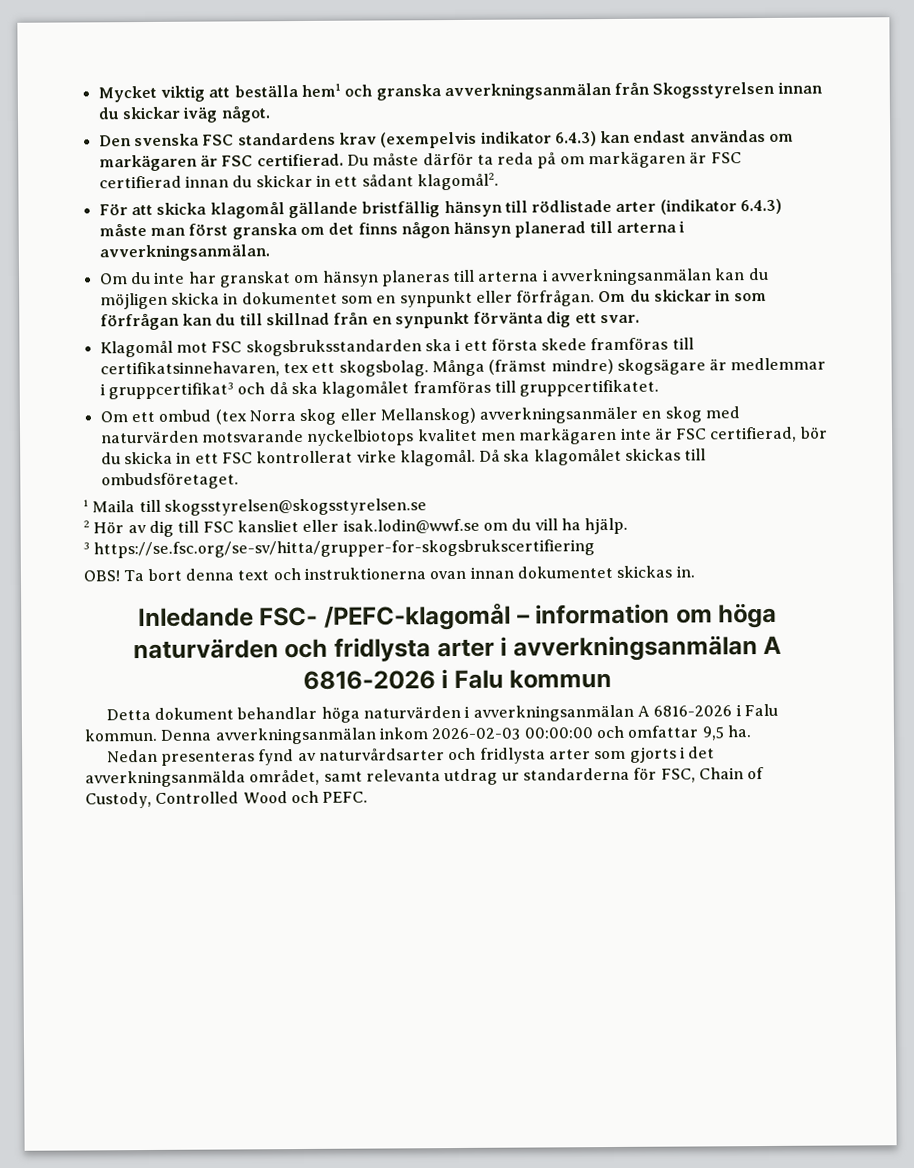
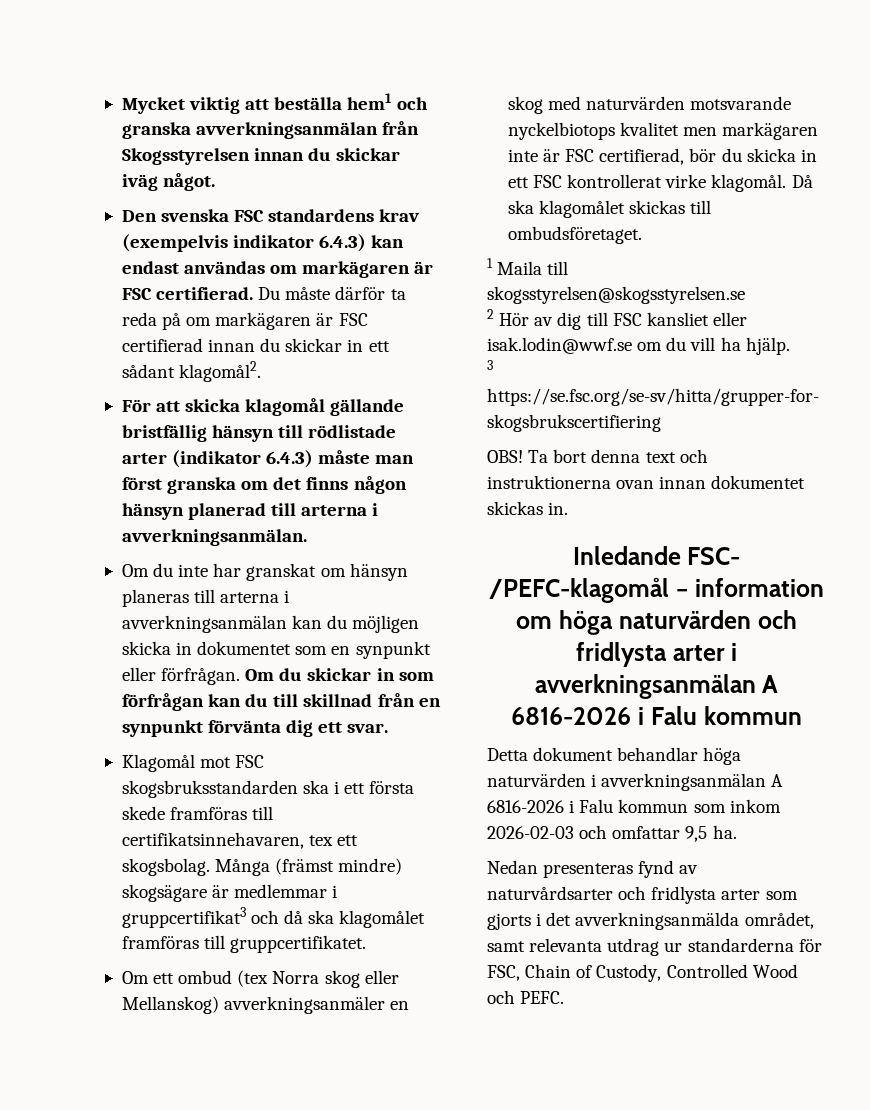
[84,727,377,745] kommun. Denna avverkningsanmälan -> [618,799,726,813] kommun som
[523,727,593,739] 00:00:00 -> (574, 832) none

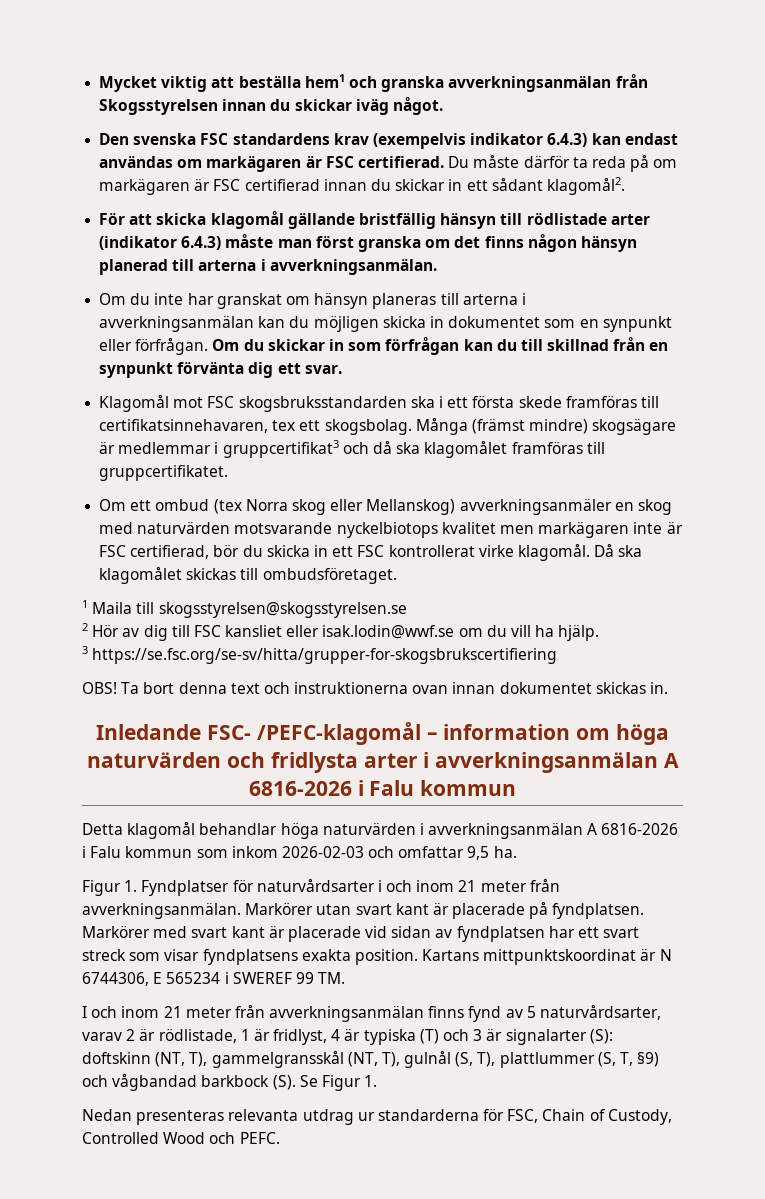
[533,747,614,761] dokument -> [127,822,196,839] klagomål
[487,860,699,878] [487,886,798,904] [487,912,814,930] [487,941,525,952] Nedan presenteras fynd av naturvårdsarter och fridlysta arter som gjorts i det avverkningsanmälda området, samt -> [82,879,560,896] [82,902,645,919] [82,926,640,942] [82,949,672,965] [82,972,346,986] [82,1005,662,1022] [82,1029,613,1045] [82,1051,660,1068] [82,1074,378,1091] [82,1109,225,1125] Figur 1. Fyndplatser för naturvårdsarter i och inom 21 meter från avverkningsanmälan. Markörer utan svart kant är placerade på fyndplatsen. Markörer med svart kant är placerade vid sidan av fyndplatsen har ett svart streck som visar fyndplatsens exakta position. Kartans mittpunktskoordinat är N 6744306, E 565234 i SWEREF 99 TM. // I och inom 21 meter från avverkningsanmälan finns fynd av 5 naturvårdsarter, varav 2 är rödlistade, 1 är fridlyst, 4 är typiska (T) och 3 är signalarter (S): doftskinn (NT, T), gammelgransskål (NT, T), gulnål (S, T), plattlummer (S, T, §9) och vågbandad barkbock (S). Se Figur 1. // Nedan presenteras

